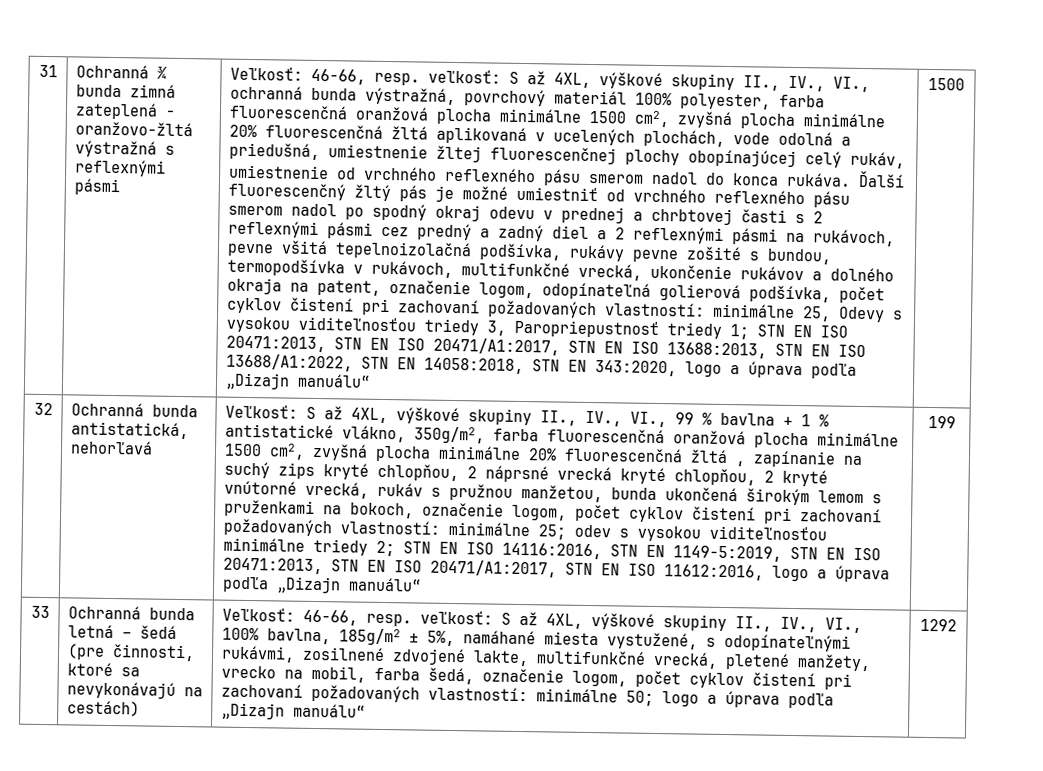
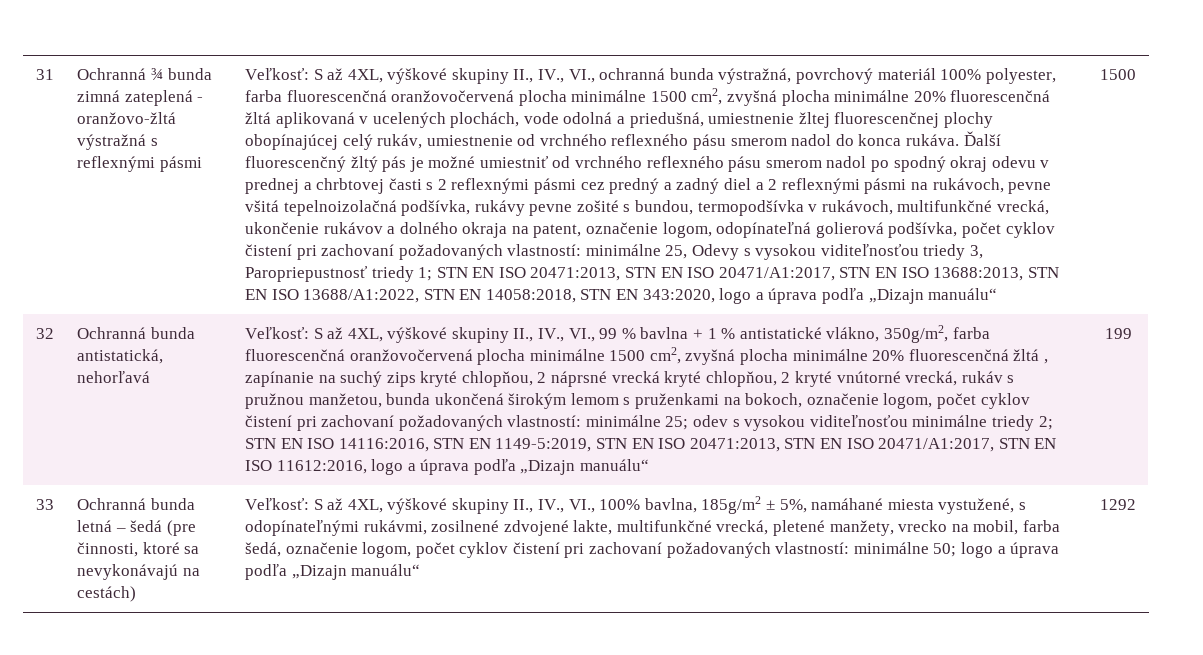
[310,68,501,86] 46-66, resp. veľkosť: -> (309, 74) none
[354,106,429,121] oranžová -> [391,90,515,102] oranžovočervená
[672,430,746,445] oranžová -> [349,349,473,361] oranžovočervená
[302,609,493,627] 46-66, resp. veľkosť: -> (309, 504) none

